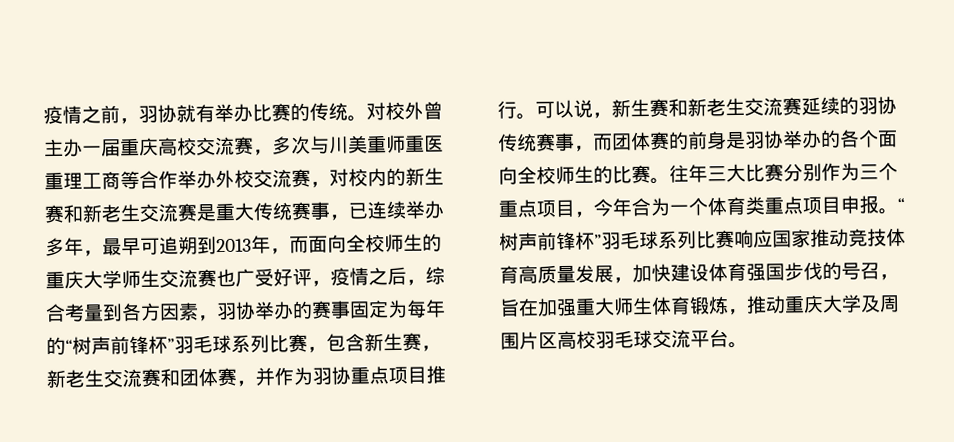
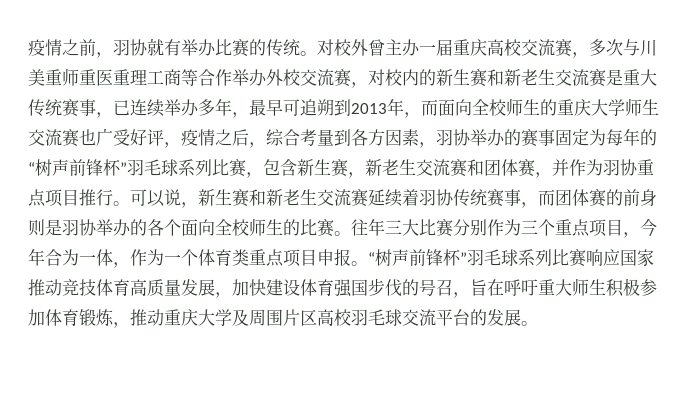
[839,96,859,115] 的 -> [402,189,419,206] 着
(727, 140) none -> [28,219,45,236] 则
(689, 209) none -> [96,249,181,268] 体，作为一
[537,298,577,317] 加强 -> [504,279,538,296] 呼吁
(653, 306) none -> [606,278,657,297] [28,309,45,326] 积极参加
(729, 338) none -> [470,309,521,326] 的发展

